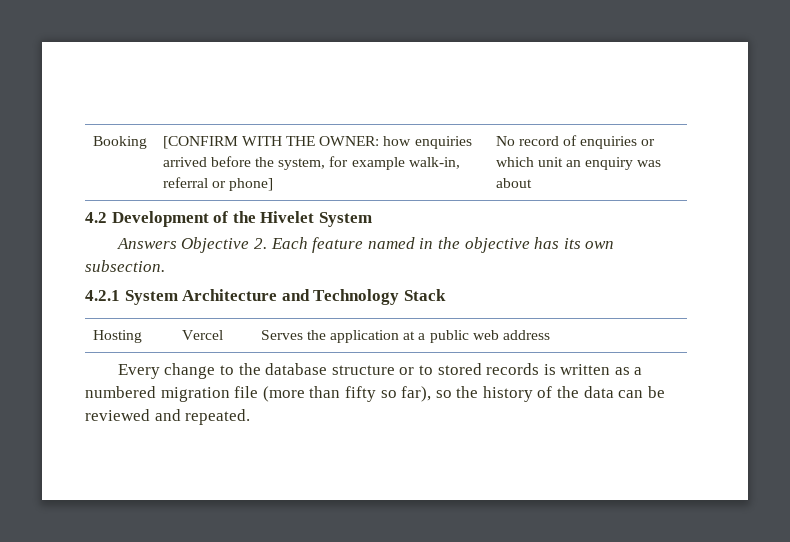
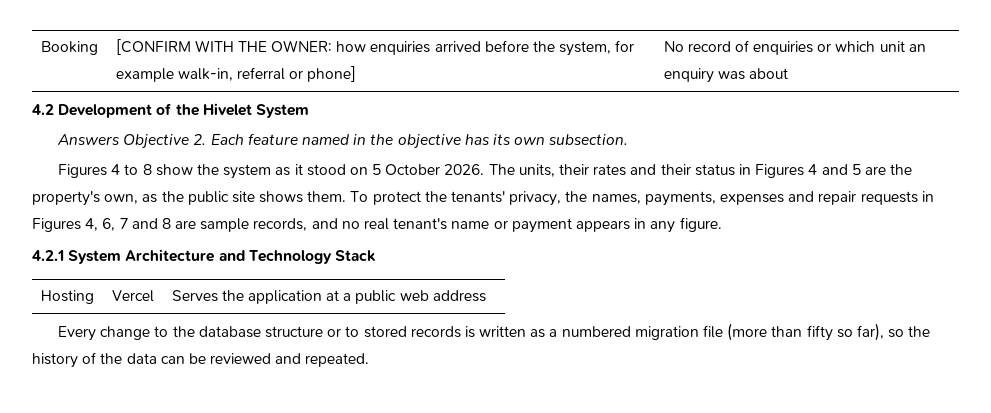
(165, 266) none -> [58,164,913,179] [32,191,934,206] [32,217,722,233] // Figures 4 to 8 show the system as it stood on 5 October 2026. The units, their rates and their status in Figures 4 and 5 are the property's own, as the public site shows them. To protect the tenants' privacy, the names, payments, expenses and repair requests in Figures 4, 6, 7 and 8 are sample records, and no real tenant's name or payment appears in any figure.

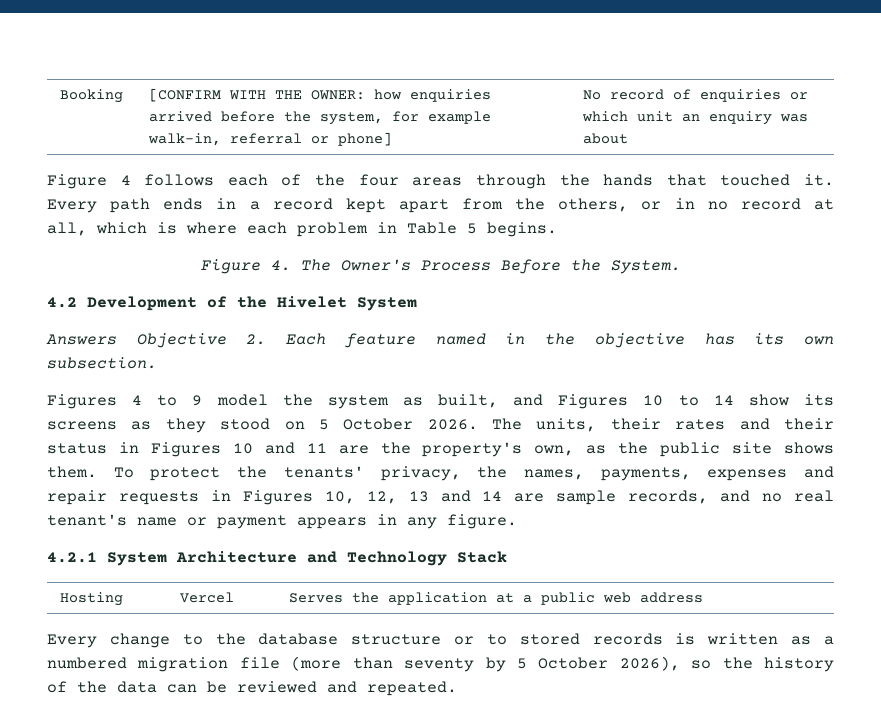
(788, 73) none -> [47,174,835,189] [47,198,834,213] [47,222,557,237] [200,259,681,274] // Figure 4 follows each of the four areas through the hands that touched it. Every path ends in a record kept apart from the others, or in no record at all, which is where each problem in Table 5 begins. // Figure 4. The Owner's Process Before the System.
[142,164,193,176] 8 show -> [192,394,268,406] 9 model
[294,164,303,175] it -> [438,394,834,409] [47,418,206,433] built, and Figures 10 to 14 show its screens as they
[808,164,861,175] 4 and 5 -> [232,442,327,454] 10 and 11
[85,218,171,231] 4, 6, 7 and 8 -> [324,490,503,504] 10, 12, 13 and 14
[806,323,884,341] fifty so far), -> [404,656,680,672] seventy by 5 October 2026),

